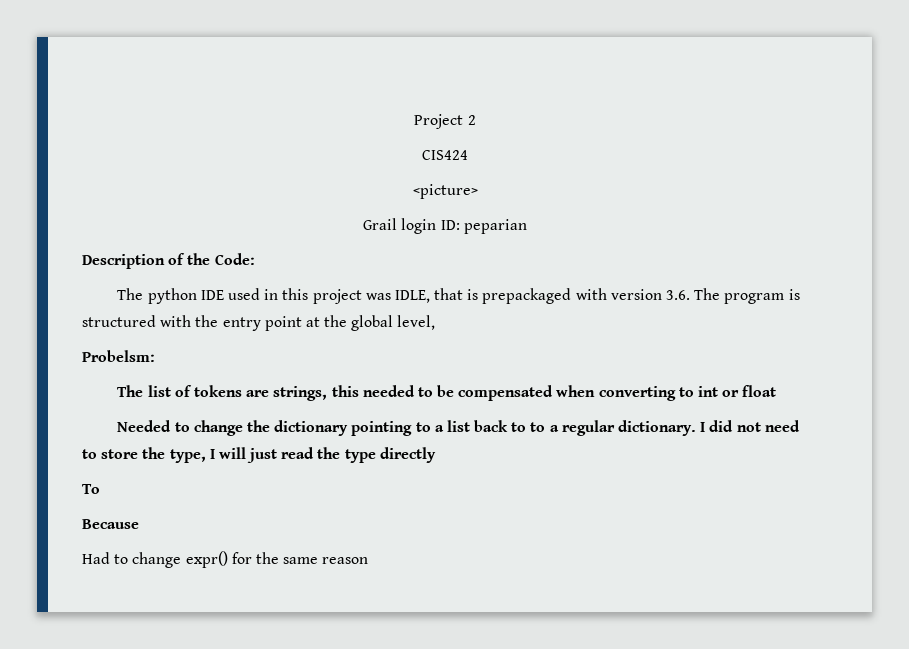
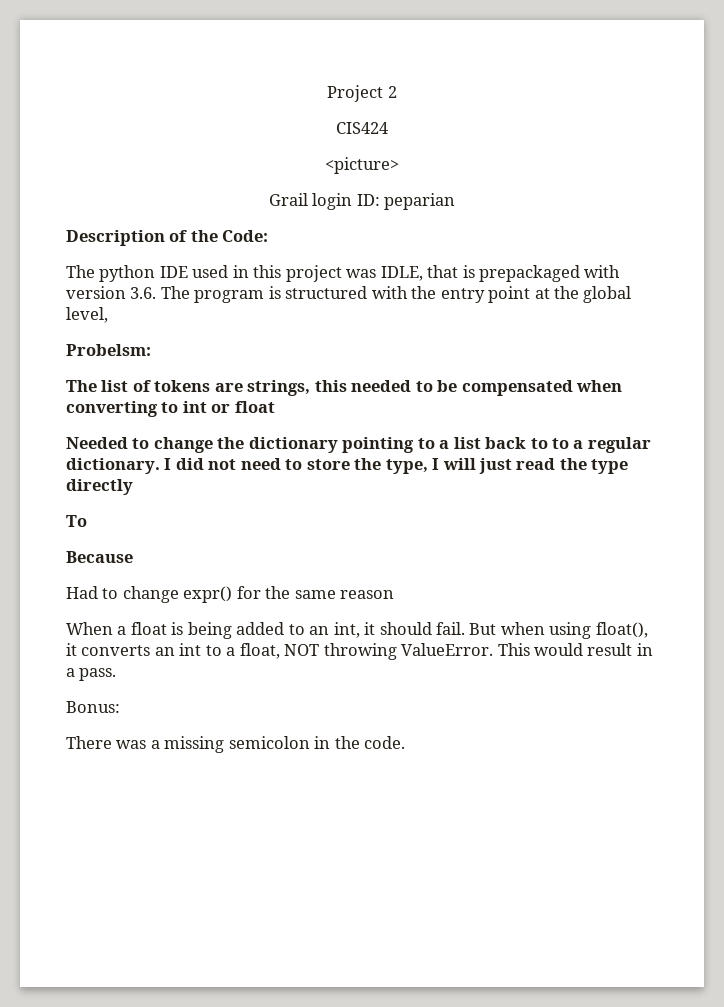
(369, 560) none -> [66,622,648,639] [66,643,653,660] [66,668,117,681] [66,701,120,713] [66,736,406,753] // When a float is being added to an int, it should fail. But when using float(), it converts an int to a float, NOT throwing ValueError. This would result in a pass. // Bonus: // There was a missing semicolon in the code.

